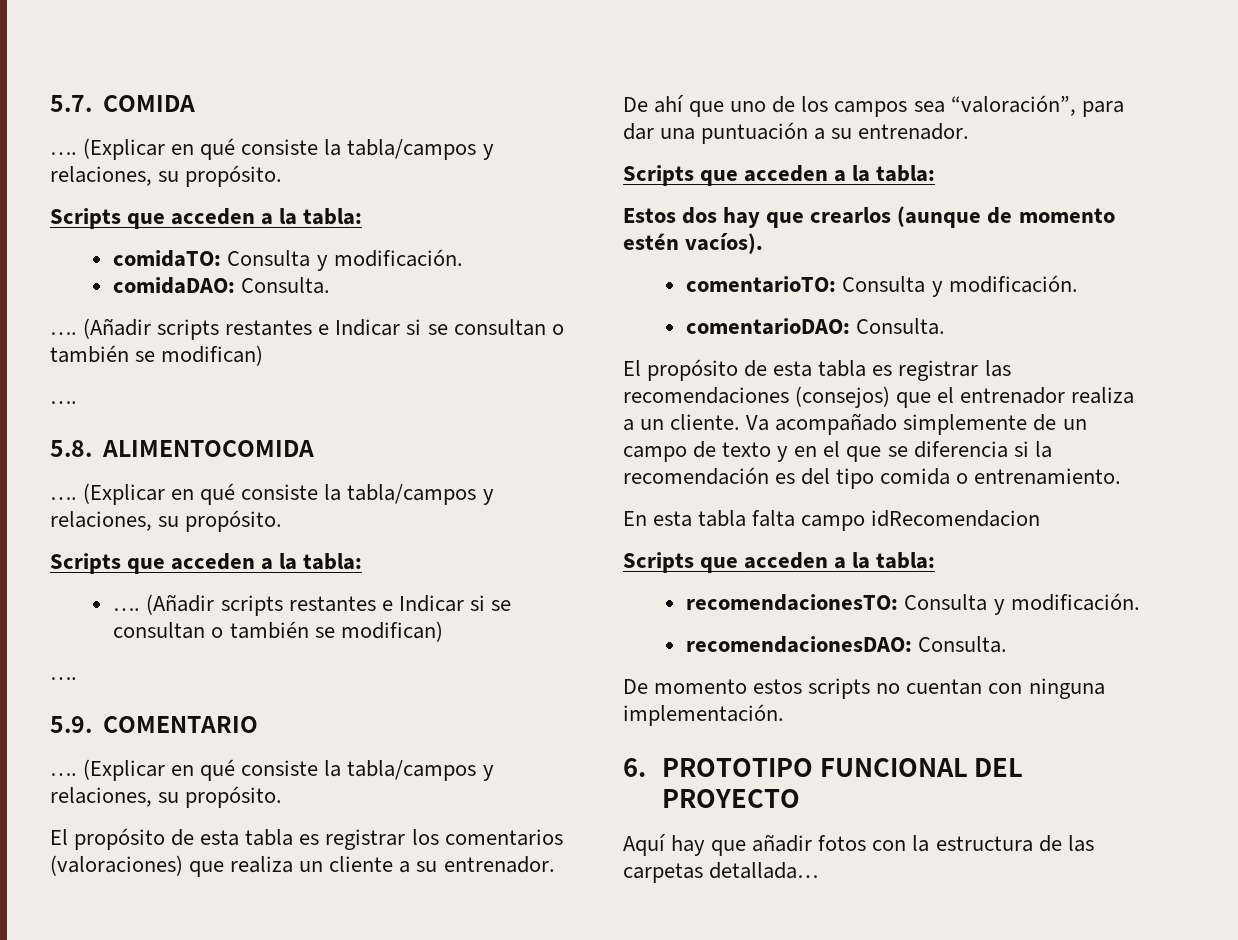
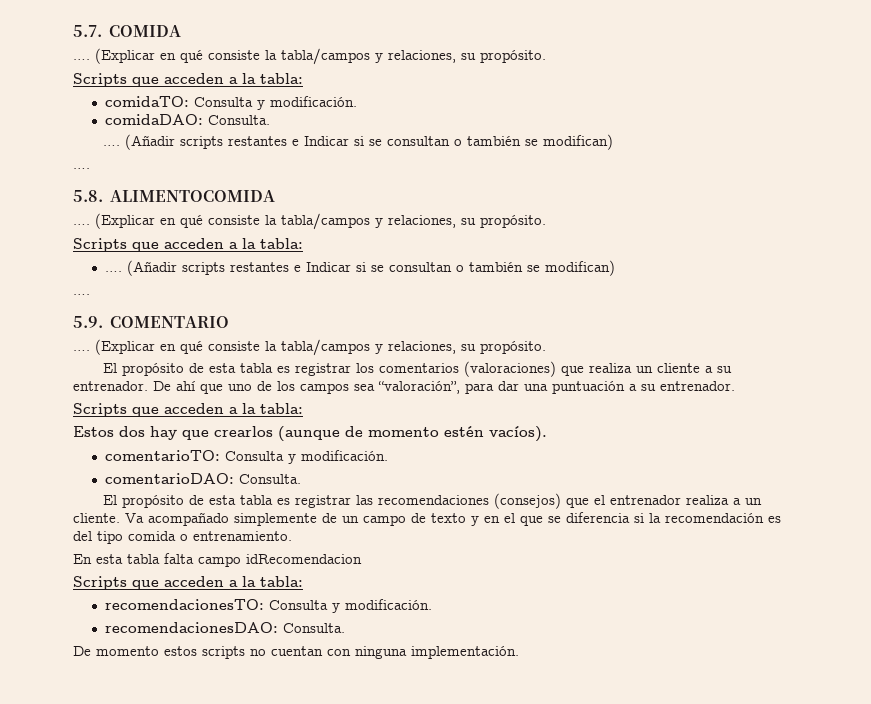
[623,758,1024,777] [661,789,800,808] [623,834,1094,856] [623,862,819,883] // 6. PROTOTIPO FUNCIONAL DEL PROYECTO // Aquí hay que añadir fotos con la estructura de las carpetas detallada… -> (519, 652) none

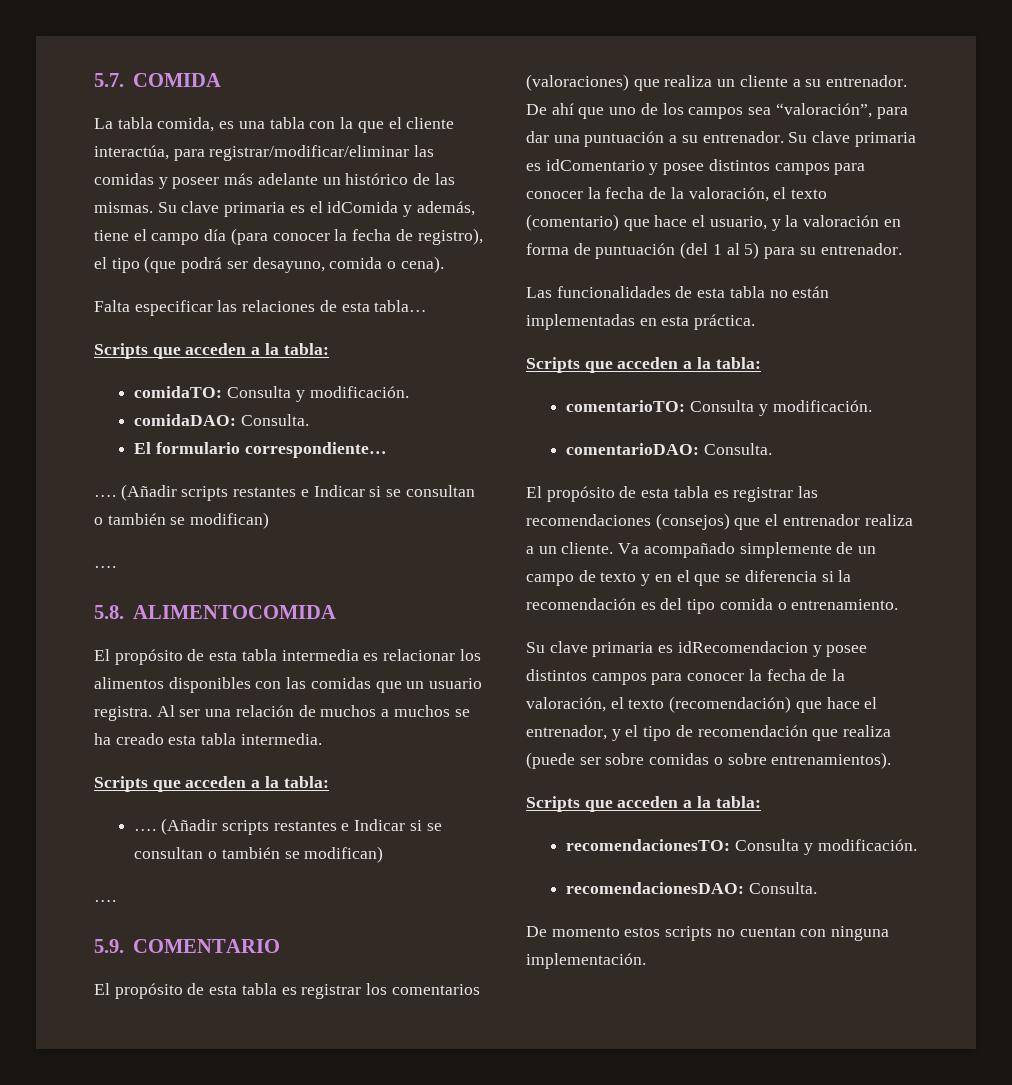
[73,48,546,65] …. (Explicar en qué consiste la tabla/campos y relaciones, su propósito. -> [94,117,455,133] [94,145,435,161] [94,173,455,189] [94,201,475,217] [94,228,483,245] [94,256,444,273] [94,300,428,316] La tabla comida, es una tabla con la que el cliente interactúa, para registrar/modificar/eliminar las comidas y poseer más adelante un histórico de las mismas. Su clave primaria es el idComida y además, tiene el campo día (para conocer la fecha de registro), el tipo (que podrá ser desayuno, comida o cena). // Falta especificar las relaciones de esta tabla…
(271, 120) none -> [134,442,387,458] // El formulario correspondiente…
[73,213,546,230] …. (Explicar en qué consiste la tabla/campos y relaciones, su propósito. -> [94,649,481,665] [94,677,483,693] [94,705,470,721] [94,733,322,745] El propósito de esta tabla intermedia es relacionar los alimentos disponibles con las comidas que un usuario registra. Al ser una relación de muchos a muchos se ha creado esta tabla intermedia.
[73,339,546,356] // …. (Explicar en qué consiste la tabla/campos y relaciones, su propósito. -> (280, 946) none
[73,403,303,417] [73,426,547,442] // Scripts que acceden a la tabla: // Estos dos hay que crearlos (aunque de momento estén vacíos). -> [788,131,916,147] [526,159,866,175] [526,187,828,202] [526,214,901,231] [526,242,902,259] [526,286,830,298] [526,314,756,330] [526,357,761,373] Su clave primaria es idComentario y posee distintos campos para conocer la fecha de la valoración, el texto (comentario) que hace el usuario, y la valoración en forma de puntuación (del 1 al 5) para su entrenador. // Las funcionalidades de esta tabla no están implementadas en esta práctica. // Scripts que acceden a la tabla:
[73,553,362,567] En esta tabla falta campo idRecomendacion -> [526,641,868,657] [526,669,846,685] [526,696,878,713] [526,725,892,741] [526,752,892,769] Su clave primaria es idRecomendacion y posee distintos campos para conocer la fecha de la valoración, el texto (recomendación) que hace el entrenador, y el tipo de recomendación que realiza (puede ser sobre comidas o sobre entrenamientos).

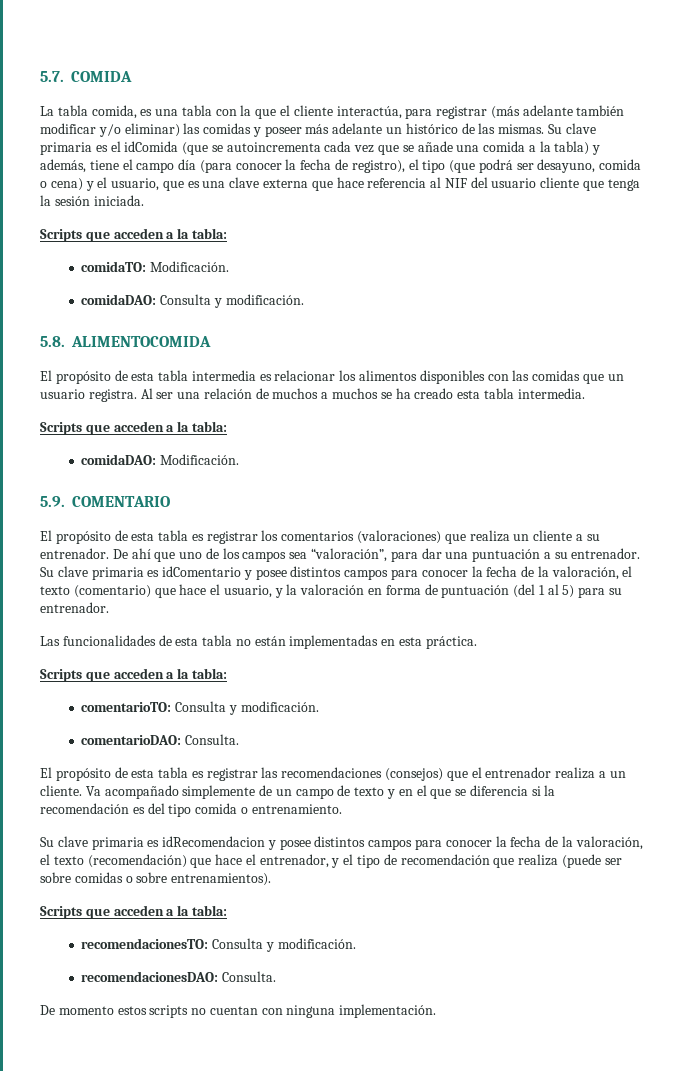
[209,145,410,161] registrar/modificar/eliminar -> [436,105,625,119] [40,123,180,137] registrar (más adelante también modificar y/o eliminar)
(399, 207) none -> [182,141,590,155] (que se autoincrementa cada vez que se añade una comida a la tabla)
[400,256,444,273] [94,300,428,316] cena). // Falta especificar las relaciones de esta tabla… -> [50,177,640,191] [40,195,144,206] cena) y el usuario, que es una clave externa que hace referencia al NIF del usuario cliente que tenga la sesión iniciada.
[227,386,409,402] [134,414,310,426] [134,442,387,458] [94,484,475,501] [94,512,270,529] [94,566,116,568] Consulta y modificación. // comidaDAO: Consulta. // El formulario correspondiente… // …. (Añadir scripts restantes e Indicar si se consultan o también se modifican) // …. -> [150,261,230,272] [81,294,304,308] Modificación. // comidaDAO: Consulta y modificación.
[134,818,442,835] [134,846,384,863] [94,900,116,902] …. (Añadir scripts restantes e Indicar si se consultan o también se modifican) // …. -> [81,454,240,465] comidaDAO: Modificación.

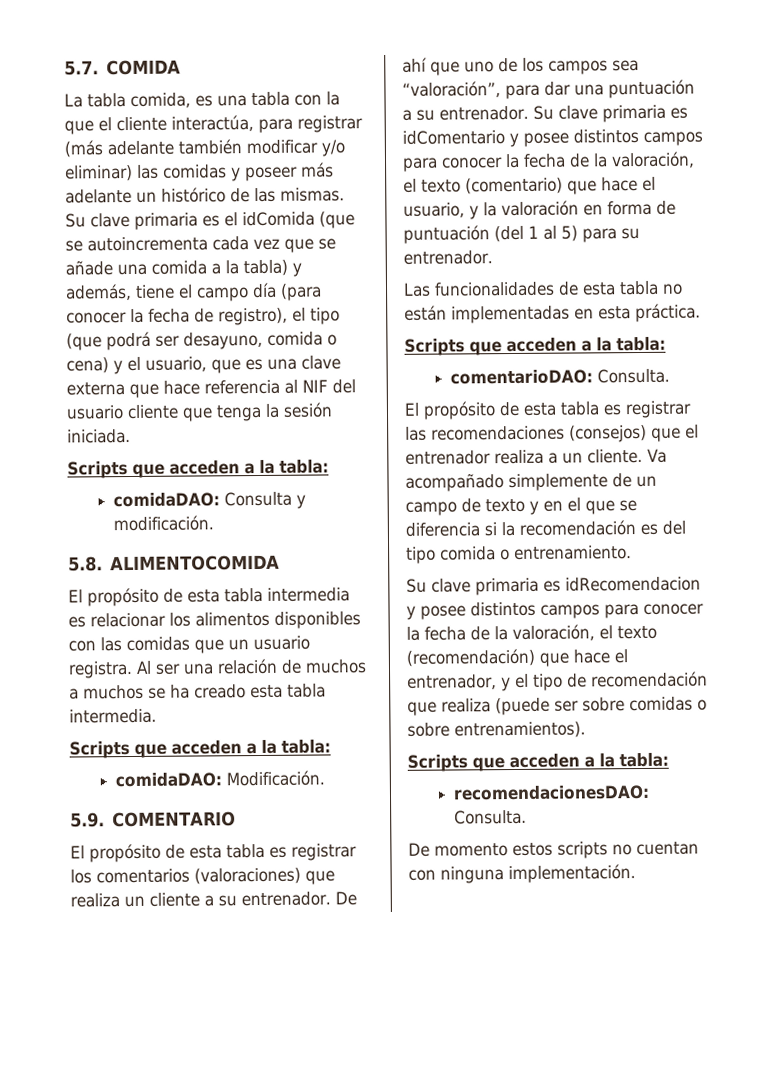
[81,261,230,272] // comidaTO: Modificación. -> (329, 466) none
[81,701,319,715] // comentarioTO: Consulta y modificación. -> (666, 344) none
[81,938,356,952] // recomendacionesTO: Consulta y modificación. -> (669, 760) none

